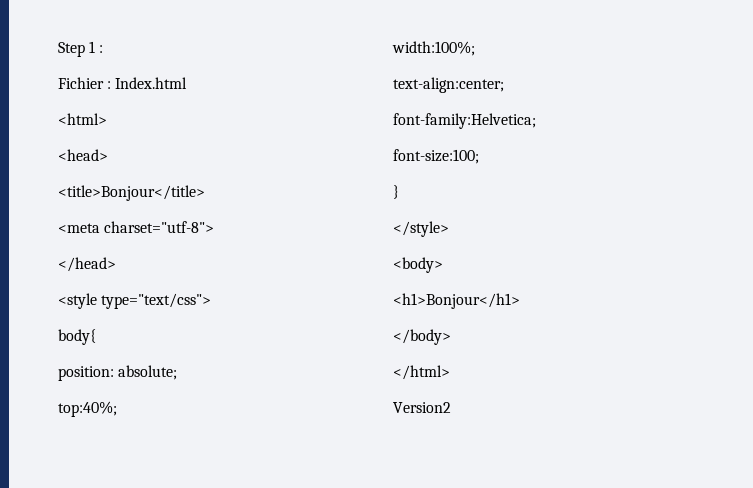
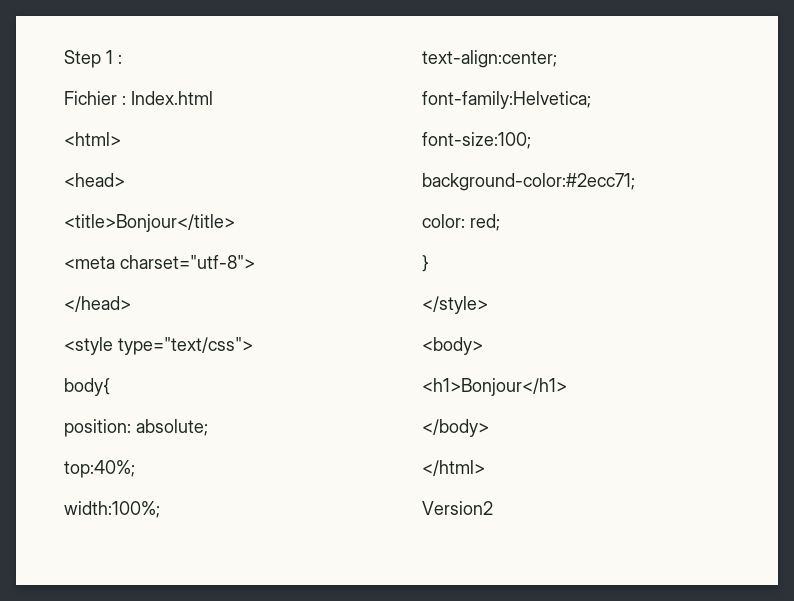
(479, 156) none -> [422,173,635,191] [422,214,500,231] // background-color:#2ecc71; // color: red;

